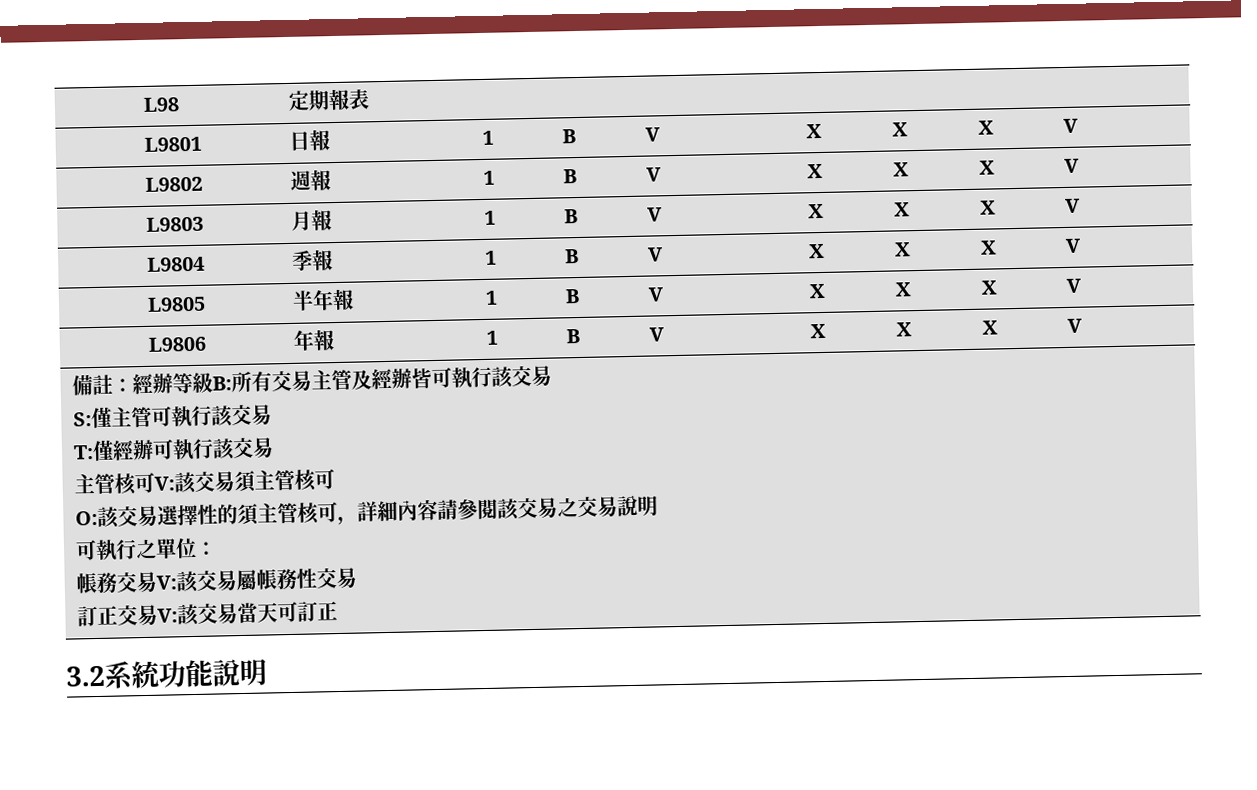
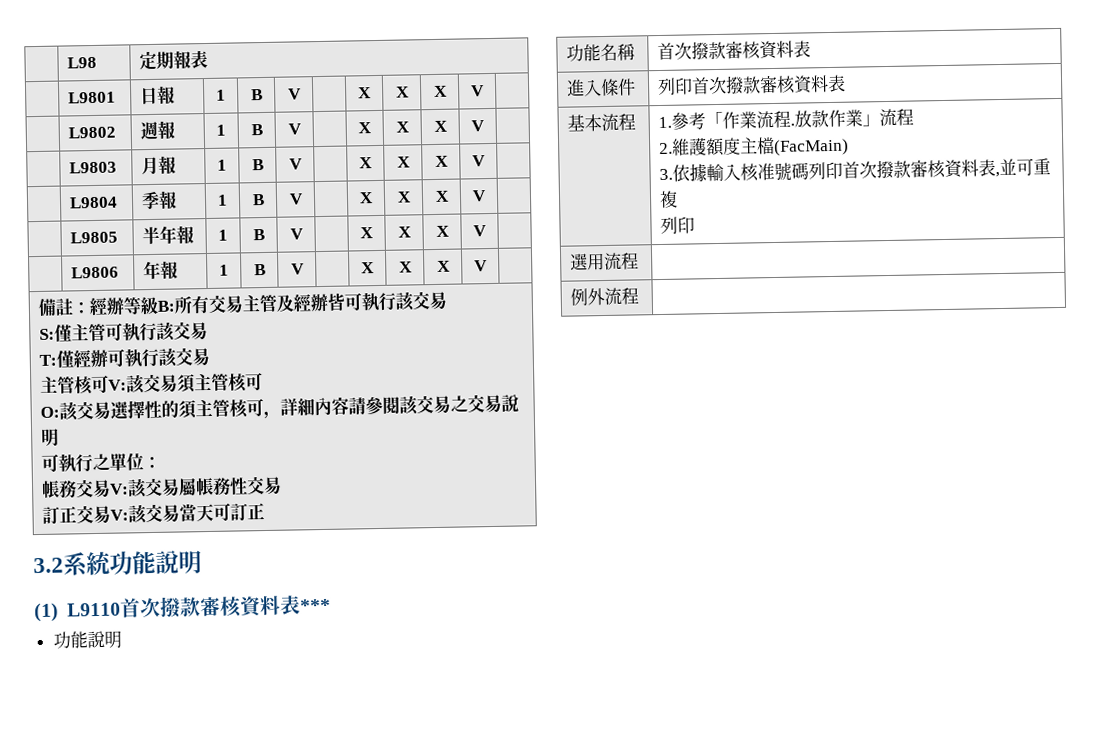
(267, 672) none -> [34,595,331,623] [52,630,122,649] [565,43,636,62] [656,40,811,61] [565,78,636,97] [656,74,846,96] [566,113,636,132] [657,108,914,130] [658,136,849,157] [658,158,1051,182] [658,190,678,209] [659,216,695,235] [569,252,639,271] [569,287,639,306] // (1) L9110首次撥款審核資料表*** // 功能說明 // 功能名稱 | 首次撥款審核資料表 // 進入條件 | 列印首次撥款審核資料表 // 基本流程 | 1.參考「作業流程.放款作業」流程 // 2.維護額度主檔(FacMain) // 3.依據輸入核准號碼列印首次撥款審核資料表,並可重複 // 列印 // 選用流程 | // 例外流程 |

